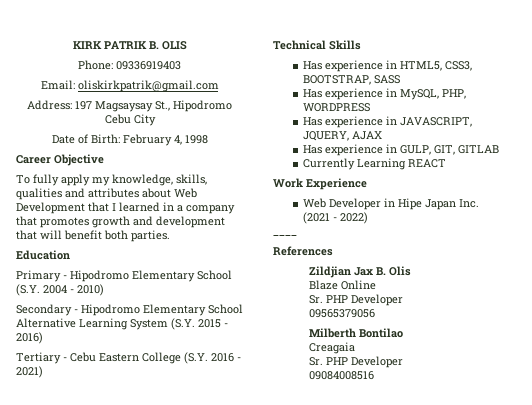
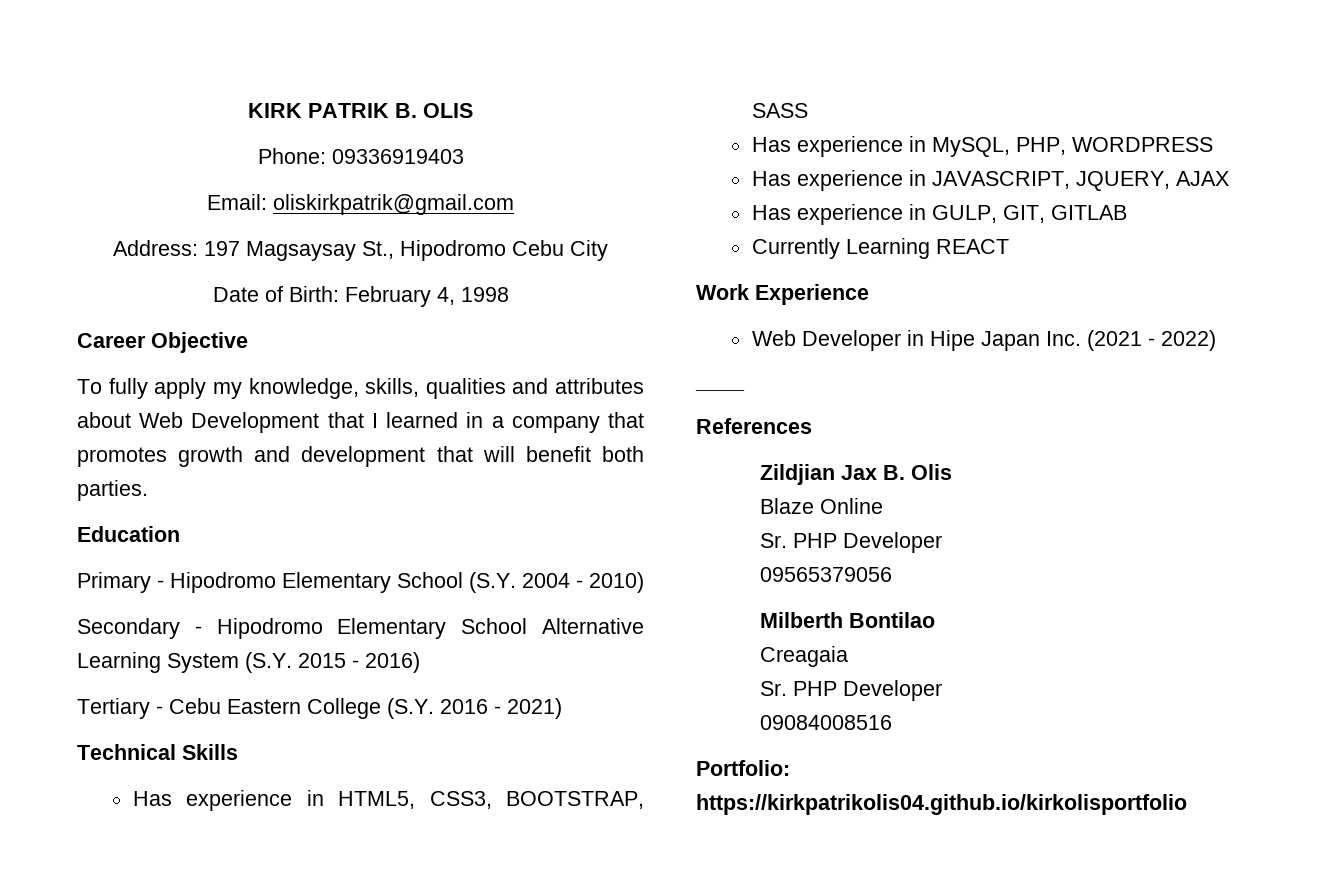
(374, 375) none -> [696,760,790,776] [696,794,1187,815] // Portfolio: https://kirkpatrikolis04.github.io/kirkolisportfolio

